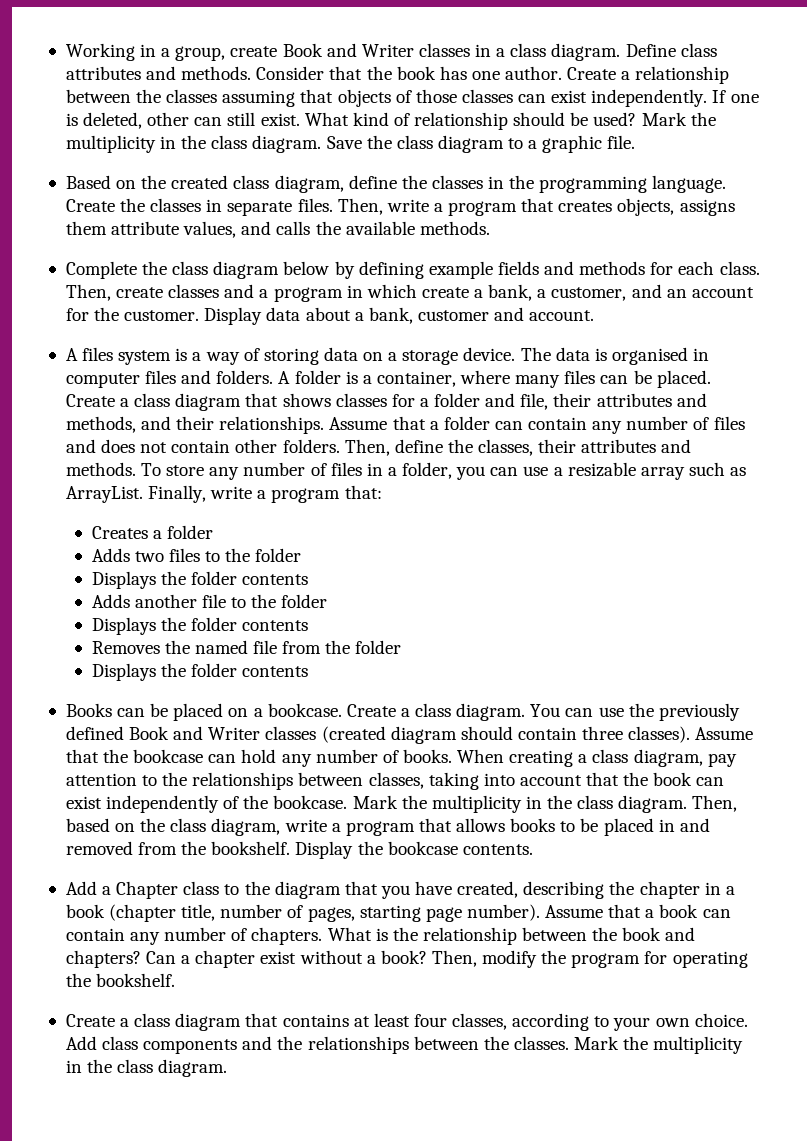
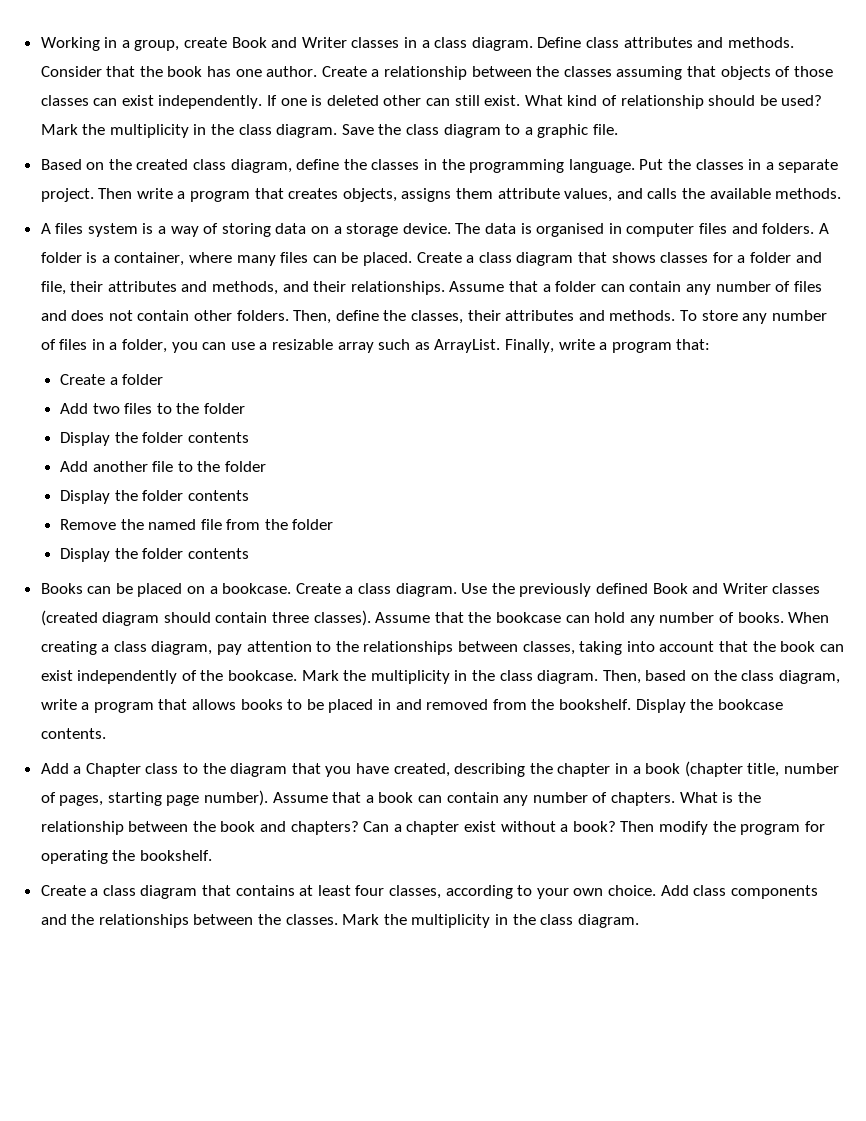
[83,112,143,129] deleted, -> [326,95,379,106] deleted
[65,198,383,216] Create the classes in separate files. Then, -> [639,159,839,173] [40,188,133,202] Put the classes in a separate project. Then
[65,261,760,279] [65,284,754,302] [65,307,595,325] // Complete the class diagram below by defining example fields and methods for each class. Then, create classes and a program in which create a bank, a customer, and an account for the customer. Display data about a bank, customer and account. -> (842, 193) none
[91,526,148,539] Creates -> [59,374,105,385] Create
[91,548,130,562] Adds -> [59,403,88,414] Add
[91,571,309,589] [91,594,130,608] Displays the folder contents // Adds -> [59,432,249,446] [59,461,88,472] Display the folder contents // Add
[91,617,309,635] [91,641,160,654] Displays the folder contents // Removes -> [59,490,249,504] [59,519,116,530] Display the folder contents // Remove
[91,663,156,681] Displays -> [59,548,110,562] Display
[530,704,624,717] You can use -> [461,583,488,594] Use
[431,950,477,967] Then, -> [620,821,655,832] Then

